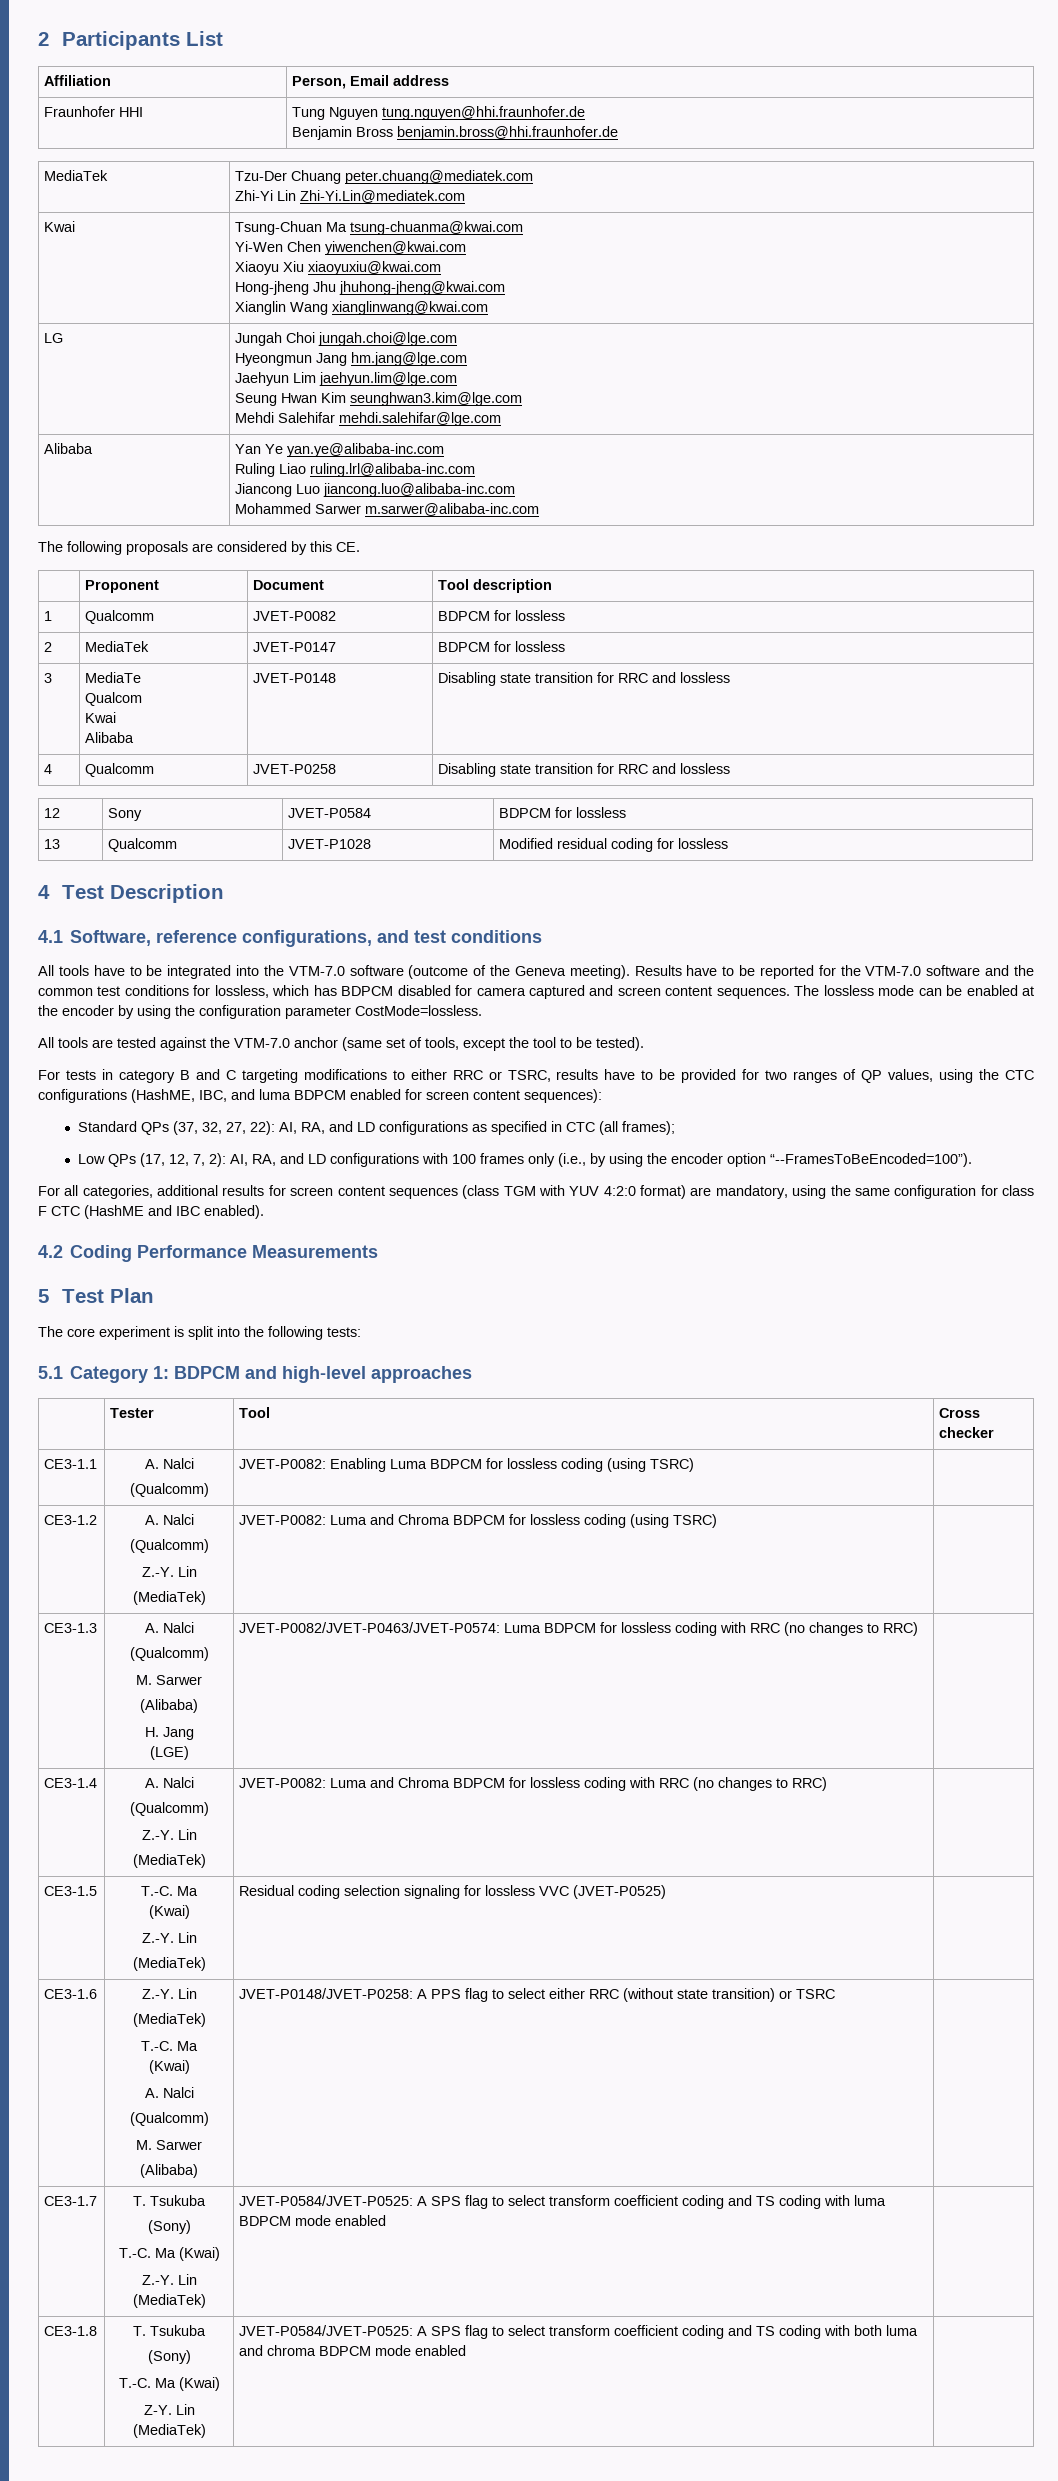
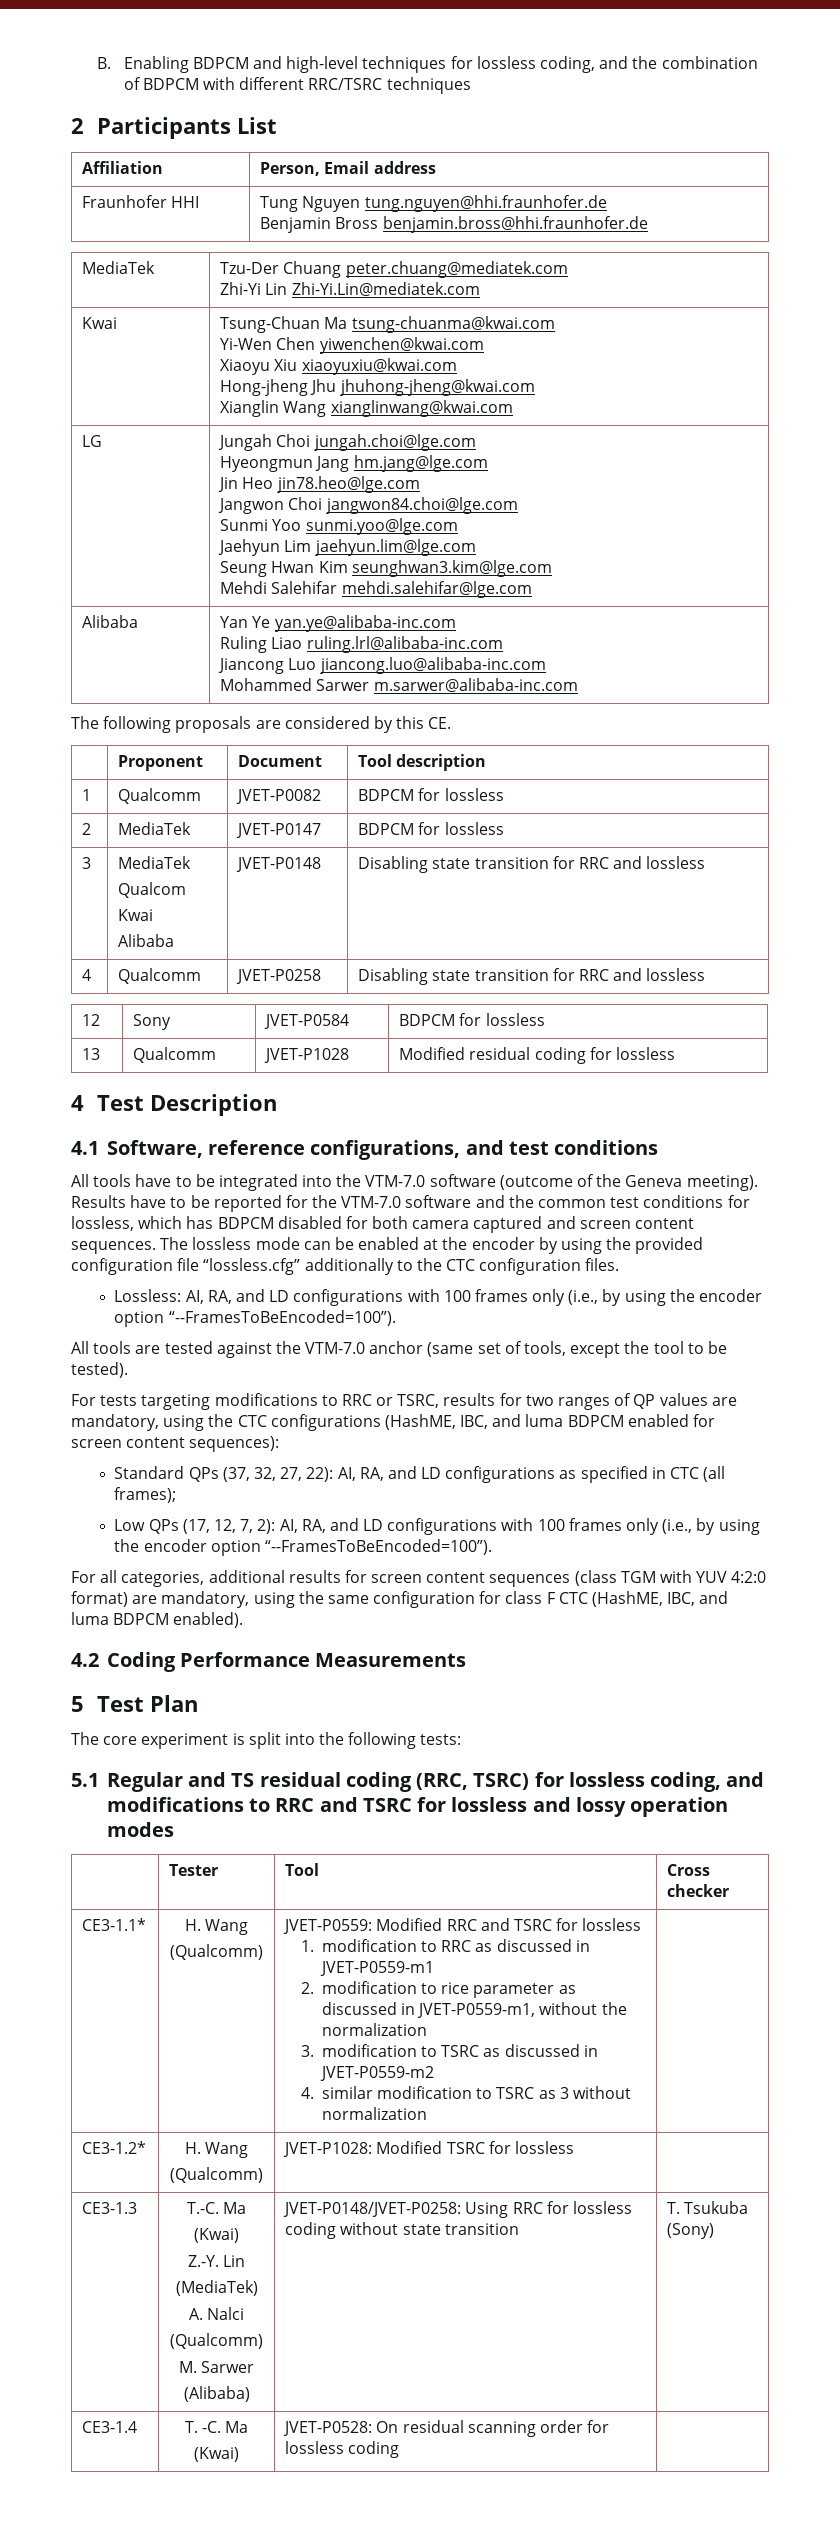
(38, 39) none -> [97,56,758,73] [123,77,471,94] B. Enabling BDPCM and high-level techniques for lossless coding, and the combination of BDPCM with different RRC/TSRC techniques //
(468, 359) none -> [218,476,420,493] [218,497,518,514] [220,518,458,535] // Jin Heo jin78.heo@lge.com // Jangwon Choi jangwon84.choi@lge.com // Sunmi Yoo sunmi.yoo@lge.com
[85,672,142,683] MediaTe -> [118,856,192,869] MediaTek
(473, 990) none -> [372,1216,409,1229] both
[199,1005,482,1019] configuration parameter CostMode=lossless. -> [635,1237,704,1254] [71,1258,620,1275] [114,1289,763,1306] [114,1310,396,1327] provided configuration file “lossless.cfg” additionally to the CTC configuration files. // Lossless: AI, RA, and LD configurations with 100 frames only (i.e., by using the encoder option “--FramesToBeEncoded=100”).
[101,1069,236,1083] in category B and C -> (138, 1400) none
[410,1069,447,1080] either -> (338, 1400) none
[604,1069,737,1083] have to be provided -> (496, 1399) none
[888,1069,934,1082] values, -> [659,1393,737,1406] [71,1414,159,1431] values are mandatory,
[84,1205,200,1219] (HashME and IBC -> [592,1591,729,1607] [71,1612,170,1625] (HashME, IBC, and luma BDPCM
[70,1366,473,1383] [110,1408,155,1418] [239,1407,271,1418] [939,1408,981,1418] [939,1427,995,1438] [44,1459,98,1469] [144,1458,194,1469] [129,1483,209,1497] [239,1458,695,1472] [44,1515,98,1525] [144,1514,194,1525] [129,1539,209,1553] [141,1566,197,1577] [132,1591,206,1605] [239,1514,718,1528] [44,1623,98,1633] [144,1622,194,1633] [129,1647,209,1661] [136,1675,202,1685] [140,1699,198,1713] [144,1727,194,1740] [149,1746,189,1760] [239,1622,919,1636] [44,1778,98,1788] [144,1777,194,1788] [129,1802,209,1816] [141,1829,197,1840] [132,1854,206,1868] [239,1777,828,1791] [44,1886,98,1896] Category 1: BDPCM and high-level approaches // | Tester | Tool | Cross checker // CE3-1.1 | A. Nalci // (Qualcomm) | JVET-P0082: Enabling Luma BDPCM for lossless coding (using TSRC) | // CE3-1.2 | A. Nalci // (Qualcomm) // Z.-Y. Lin // (MediaTek) | JVET-P0082: Luma and Chroma BDPCM for lossless coding (using TSRC) | // CE3-1.3 | A. Nalci // (Qualcomm) // M. Sarwer // (Alibaba) // H. Jang // (LGE) | JVET-P0082/JVET-P0463/JVET-P0574: Luma BDPCM for lossless coding with RRC (no changes to RRC) | // CE3-1.4 | A. Nalci // (Qualcomm) // Z.-Y. Lin // (MediaTek) | JVET-P0082: Luma and Chroma BDPCM for lossless coding with RRC (no changes to RRC) | // CE3-1.5 -> [106,1772,765,1792] [106,1797,729,1817] [106,1822,174,1837] [169,1864,219,1876] [285,1863,320,1876] [667,1864,711,1876] [667,1884,730,1897] [82,1918,147,1931] [184,1919,249,1935] [170,1944,263,1960] [283,1918,642,1934] [301,1939,590,1952] [319,1961,434,1976] [301,1981,576,1998] [321,2002,627,2018] [321,2023,427,2036] [301,2044,598,2057] [319,2066,434,2081] [301,2086,631,2099] [321,2107,427,2120] [82,2141,147,2154] [184,2142,249,2158] [170,2167,263,2183] [283,2141,574,2157] [82,2202,138,2214] Regular and TS residual coding (RRC, TSRC) for lossless coding, and modifications to RRC and TSRC for lossless and lossy operation modes // | Tester | Tool | Cross checker // CE3-1.1* | H. Wang // (Qualcomm) | JVET-P0559: Modified RRC and TSRC for lossless // 1. modification to RRC as discussed in JVET-P0559-m1 // 2. modification to rice parameter as discussed in JVET-P0559-m1, without the normalization // 3. modification to TSRC as discussed in JVET-P0559-m2 // 4. similar modification to TSRC as 3 without normalization | // CE3-1.2* | H. Wang // (Qualcomm) | JVET-P1028: Modified TSRC for lossless | // CE3-1.3
[239,1885,667,1899] [44,1989,98,1999] [141,1988,197,1999] [132,2013,206,2027] [141,2041,198,2051] [148,2060,190,2074] | Residual coding selection signaling for lossless VVC (JVET-P0525) | // CE3-1.6 | Z.-Y. Lin // (MediaTek) // T.-C. Ma // (Kwai) -> (258, 2288) none
[417,1988,836,2002] [44,2196,98,2206] [133,2195,206,2206] [147,2220,191,2234] [118,2247,220,2261] [141,2274,197,2285] [132,2294,206,2308] [239,2195,887,2209] [239,2215,387,2226] [44,2326,98,2336] [133,2325,206,2336] [147,2350,191,2364] [118,2377,220,2391] [143,2404,195,2415] [132,2424,206,2438] [239,2325,919,2339] [239,2345,467,2356] A PPS flag to select either RRC (without state transition) or TSRC | // CE3-1.7 | T. Tsukuba // (Sony) // T.-C. Ma (Kwai) // Z.-Y. Lin (MediaTek) | JVET-P0584/JVET-P0525: A SPS flag to select transform coefficient coding and TS coding with luma BDPCM mode enabled | // CE3-1.8 | T. Tsukuba // (Sony) // T.-C. Ma (Kwai) // Z-Y. Lin (MediaTek) | JVET-P0584/JVET-P0525: A SPS flag to select transform coefficient coding and TS coding with both luma and chroma BDPCM mode enabled -> [465,2201,632,2218] [285,2222,519,2239] [667,2201,749,2214] [667,2223,715,2239] [82,2421,138,2433] [184,2421,249,2433] [194,2447,239,2462] [283,2420,610,2437] [285,2441,400,2458] Using RRC for lossless coding without state transition | T. Tsukuba (Sony) // CE3-1.4 | T. -C. Ma // (Kwai) | JVET-P0528: On residual scanning order for lossless coding

